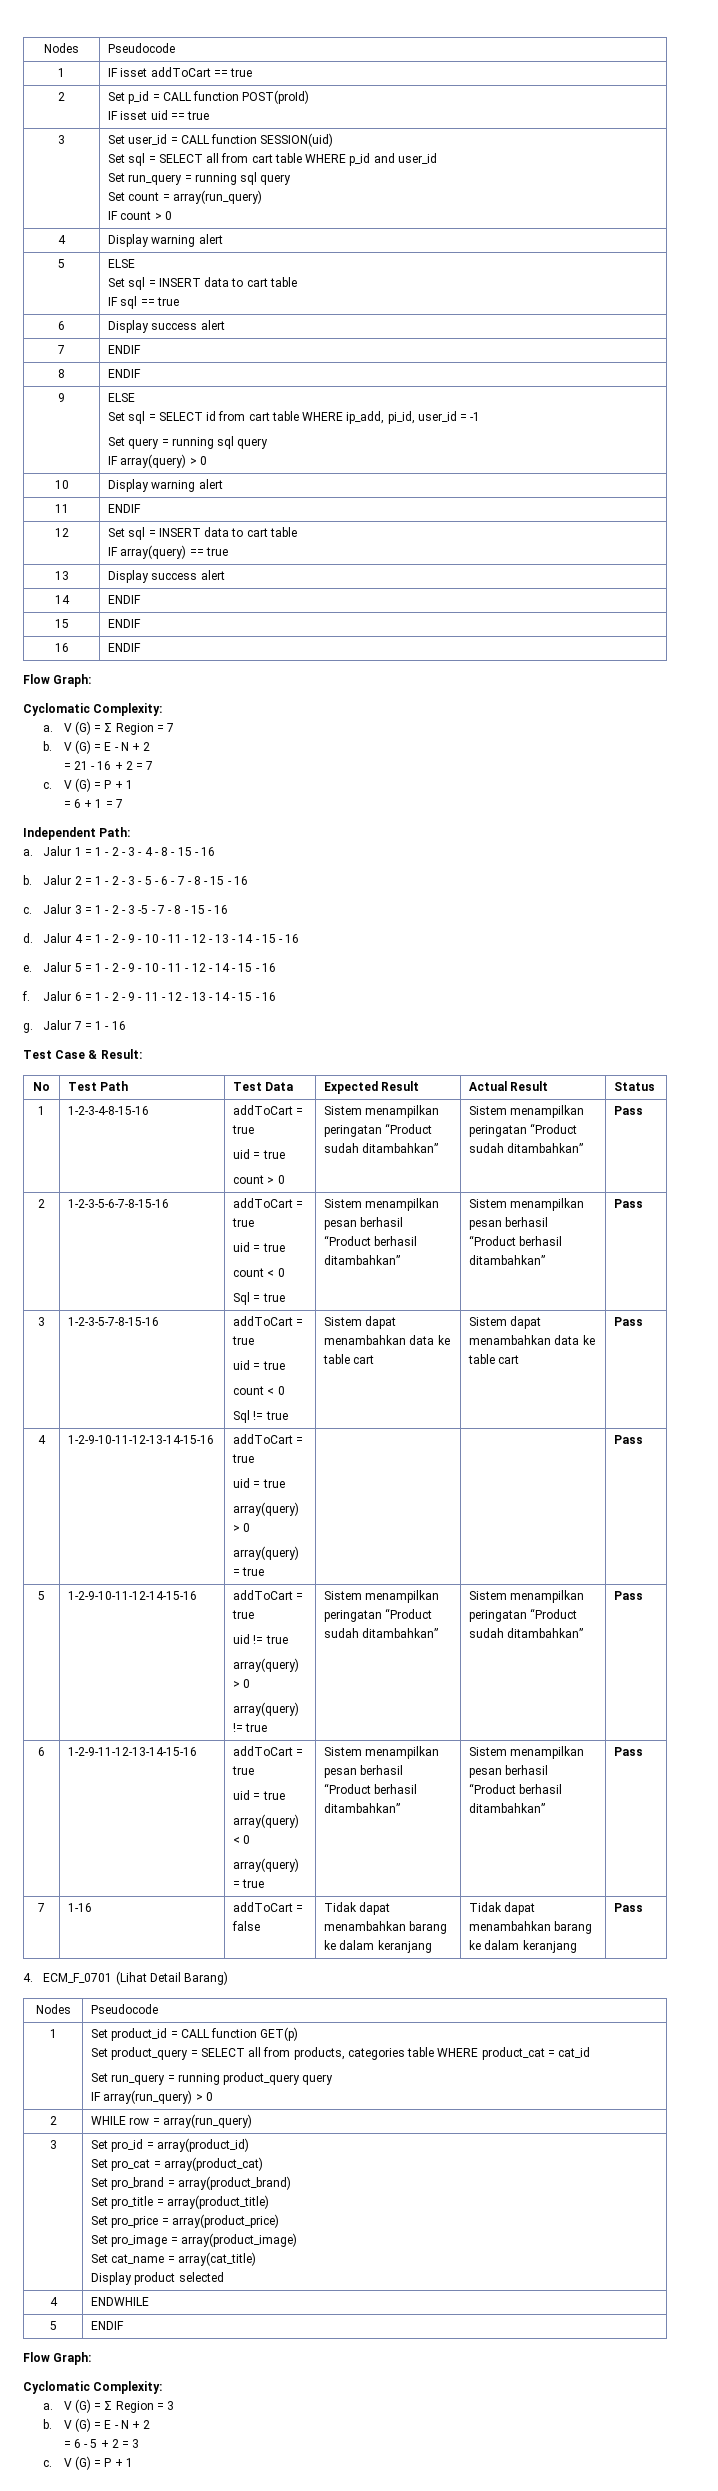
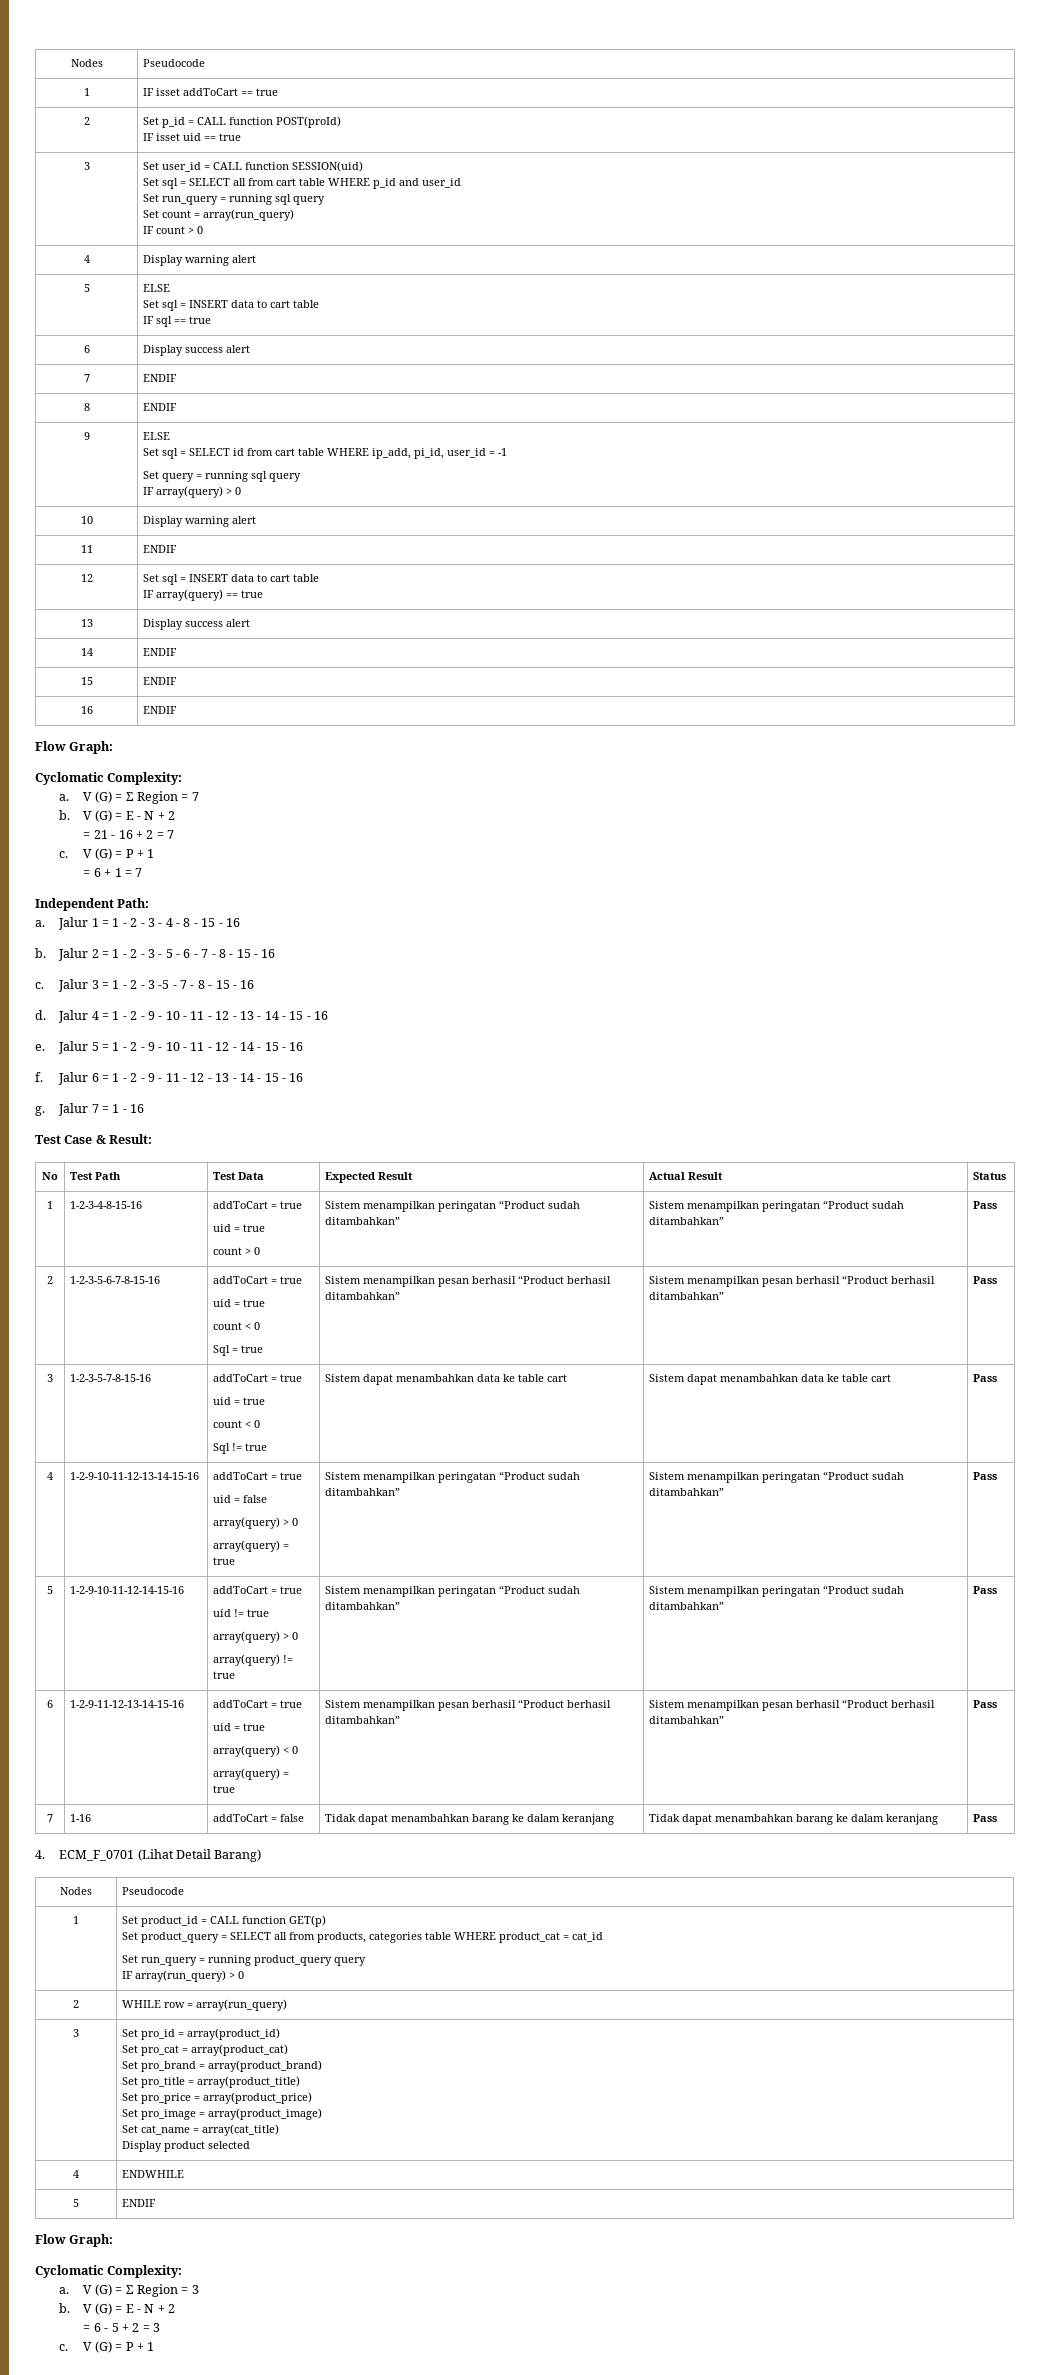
[262,1479,285,1488] true -> [243,1495,268,1503] false
(265, 1571) | -> [325,1471,581,1483] [325,1488,401,1496] [649,1471,905,1483] [649,1488,725,1496] Sistem menampilkan peringatan “Product sudah ditambahkan” | Sistem menampilkan peringatan “Product sudah ditambahkan”

